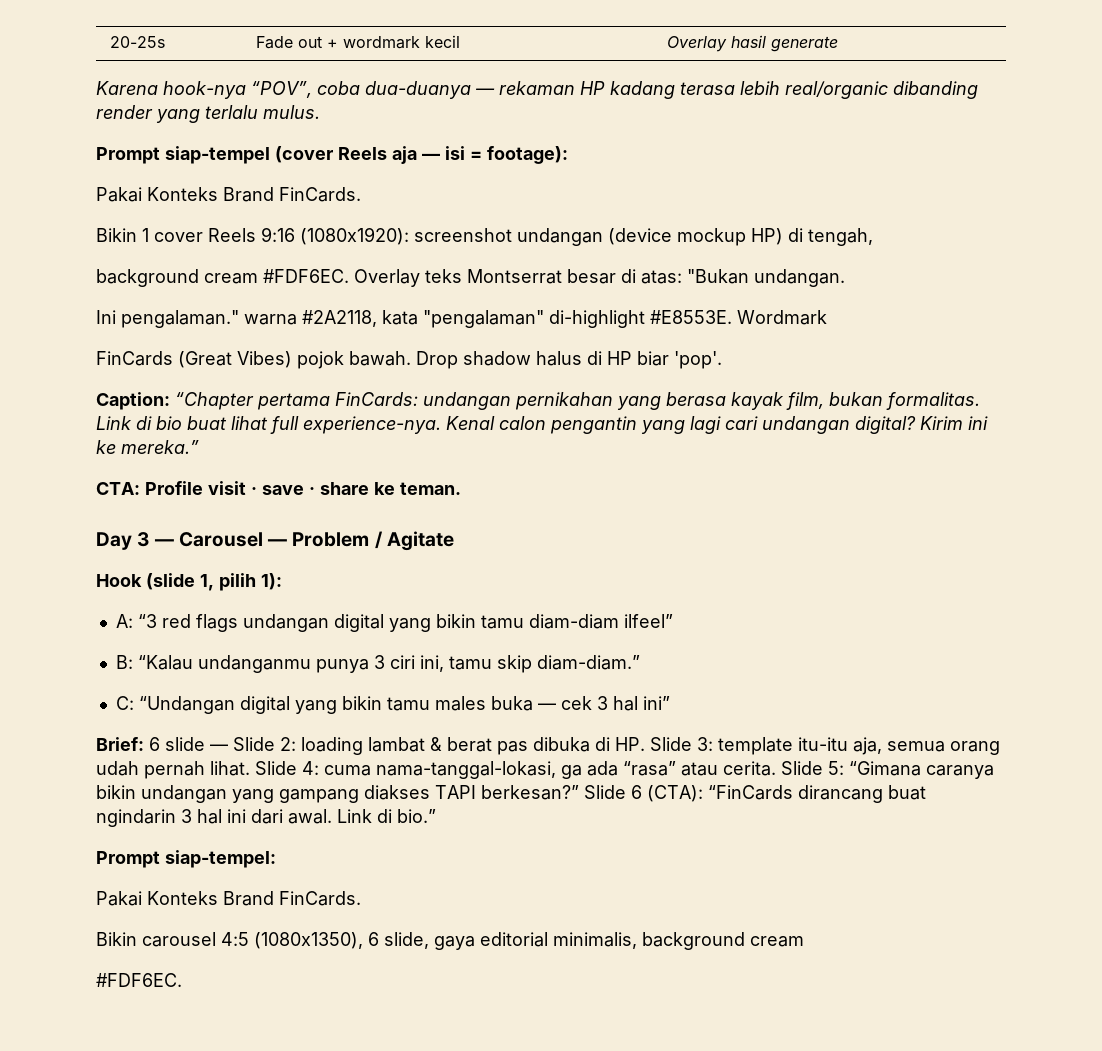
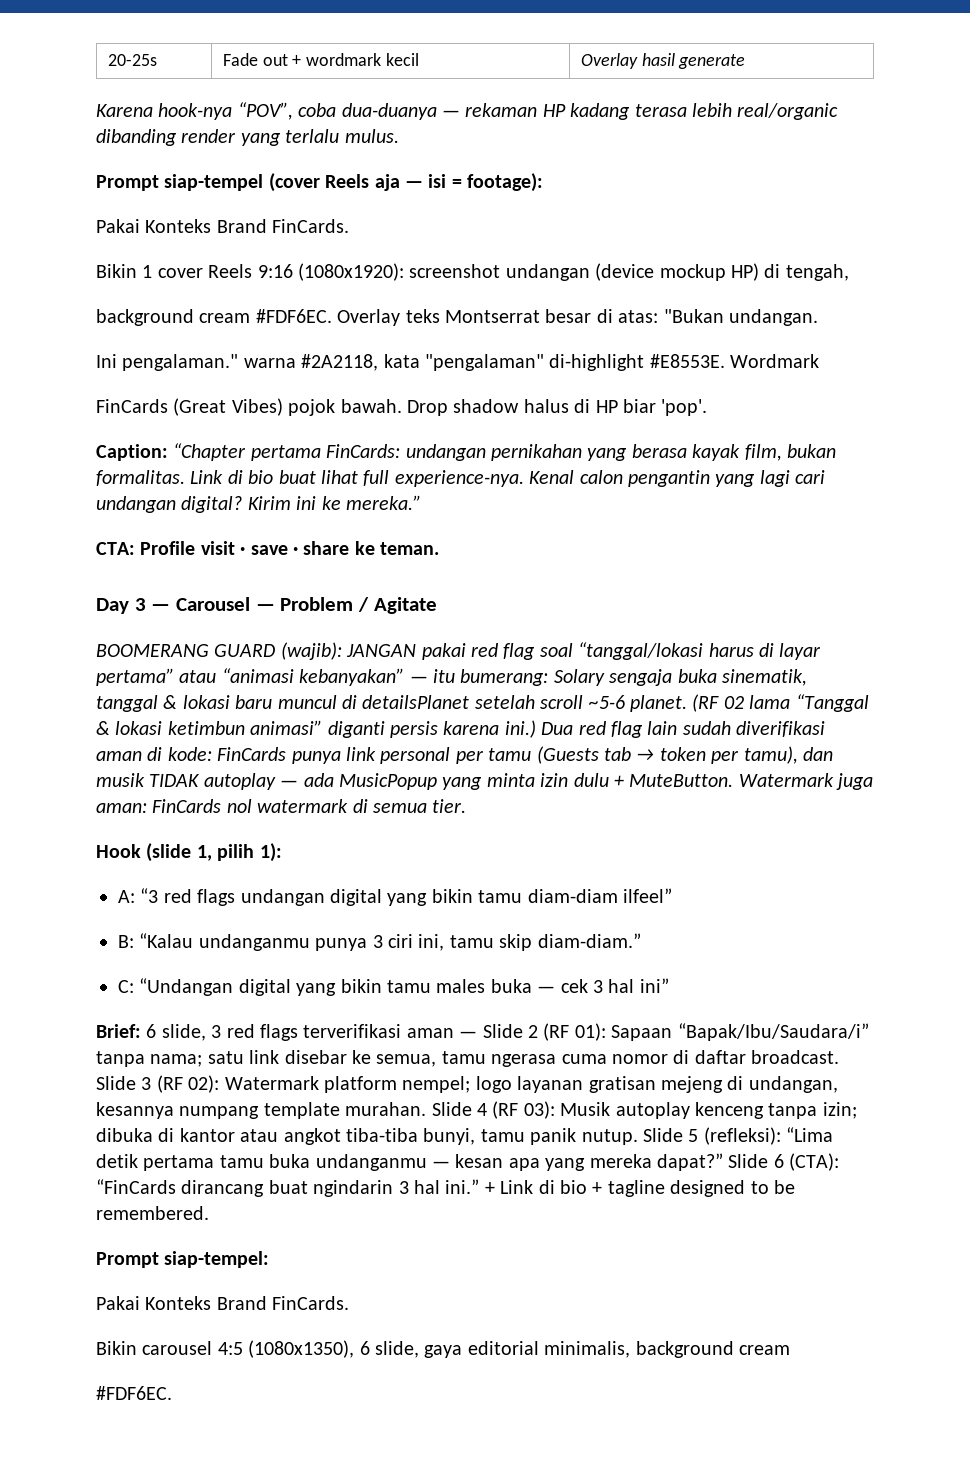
(454, 541) none -> [96,642,822,660] [96,668,807,686] [96,694,869,712] [96,720,826,738] [96,746,833,764] [96,773,874,790] [96,799,467,813] // BOOMERANG GUARD (wajib): JANGAN pakai red flag soal “tanggal/lokasi harus di layar pertama” atau “animasi kebanyakan” — itu bumerang: Solary sengaja buka sinematik, tanggal & lokasi baru muncul di detailsPlanet setelah scroll ~5-6 planet. (RF 02 lama “Tanggal & lokasi ketimbun animasi” diganti persis karena ini.) Dua red flag lain sudah diverifikasi aman di kode: FinCards punya link personal per tamu (Guests tab → token per tamu), dan musik TIDAK autoplay — ada MusicPopup yang minta izin dulu + MuteButton. Watermark juga aman: FinCards nol watermark di semua tier.
[165,737,1000,755] [96,761,994,779] [96,785,579,803] slide — Slide 2: loading lambat & berat pas dibuka di HP. Slide 3: template itu-itu aja, semua orang udah pernah lihat. Slide 4: cuma nama-tanggal-lokasi, ga ada “rasa” atau cerita. Slide 5: “Gimana caranya bikin undangan yang gampang diakses TAPI berkesan?” -> [161,1023,869,1041] [96,1050,840,1067] [96,1075,838,1093] [96,1101,857,1119] [96,1127,834,1145] [96,1153,723,1171] slide, 3 red flags terverifikasi aman — Slide 2 (RF 01): Sapaan “Bapak/Ibu/Saudara/i” tanpa nama; satu link disebar ke semua, tamu ngerasa cuma nomor di daftar broadcast. Slide 3 (RF 02): Watermark platform nempel; logo layanan gratisan mejeng di undangan, kesannya numpang template murahan. Slide 4 (RF 03): Musik autoplay kenceng tanpa izin; dibuka di kantor atau angkot tiba-tiba bunyi, tamu panik nutup. Slide 5 (refleksi): “Lima detik pertama tamu buka undanganmu — kesan apa yang mereka dapat?”
[227,809,436,824] ini dari awal. Link di bio.” -> [445,1179,795,1197] [96,1206,209,1220] ini.” + Link di bio + tagline designed to be remembered.

